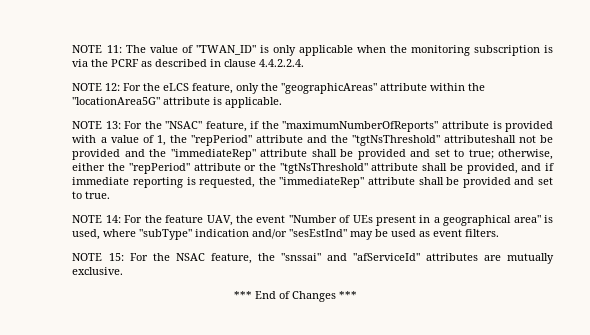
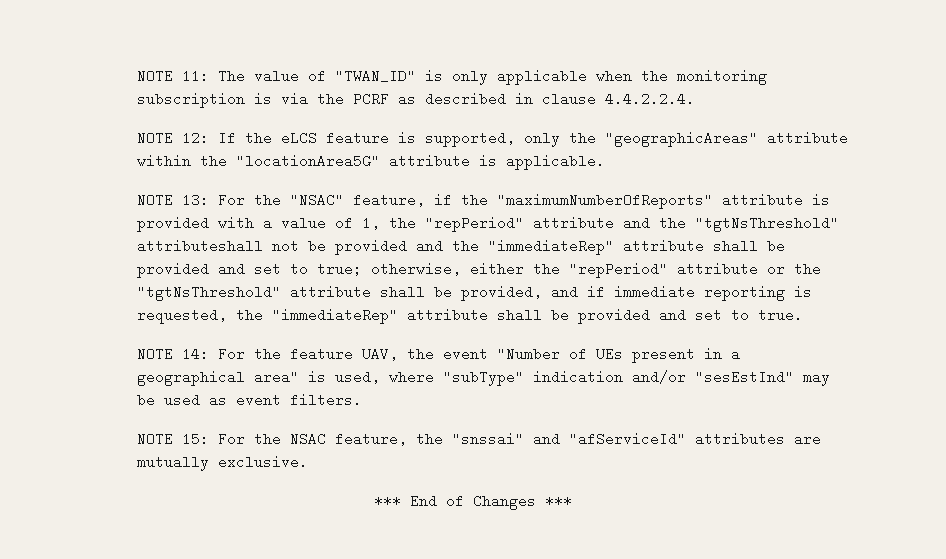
[123,83,142,91] For -> [217,131,236,145] If
[192,83,234,94] feature, -> [325,131,515,147] feature is supported,

